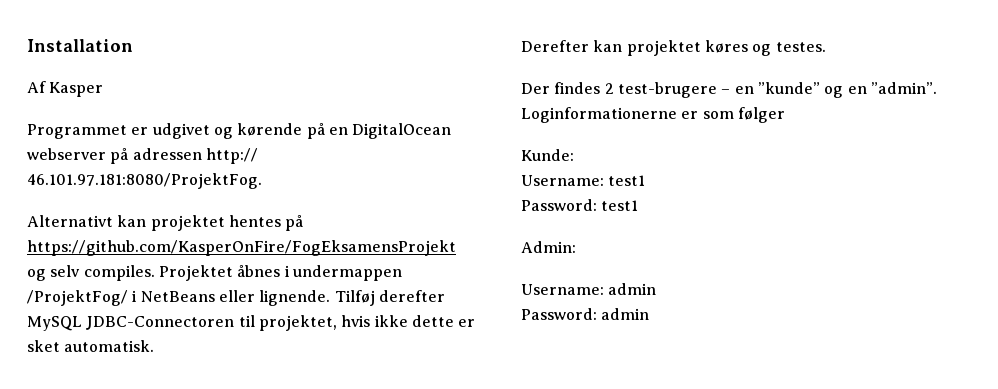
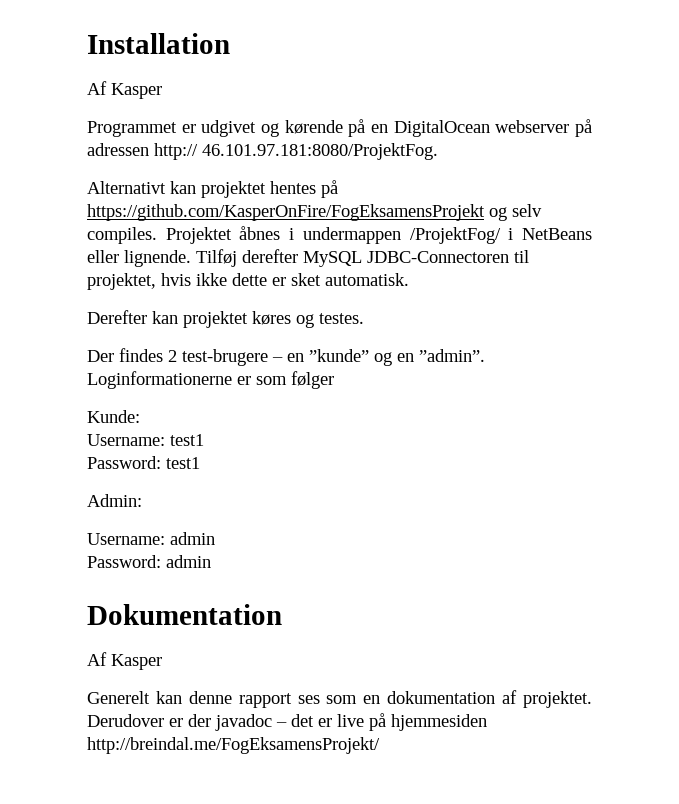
(650, 314) none -> [87,604,282,625] [87,652,162,670] [87,690,593,708] [87,713,487,731] [87,737,380,754] // Dokumentation // Af Kasper // Generelt kan denne rapport ses som en dokumentation af projektet. Derudover er der javadoc – det er live på hjemmesiden http://breindal.me/FogEksamensProjekt/

